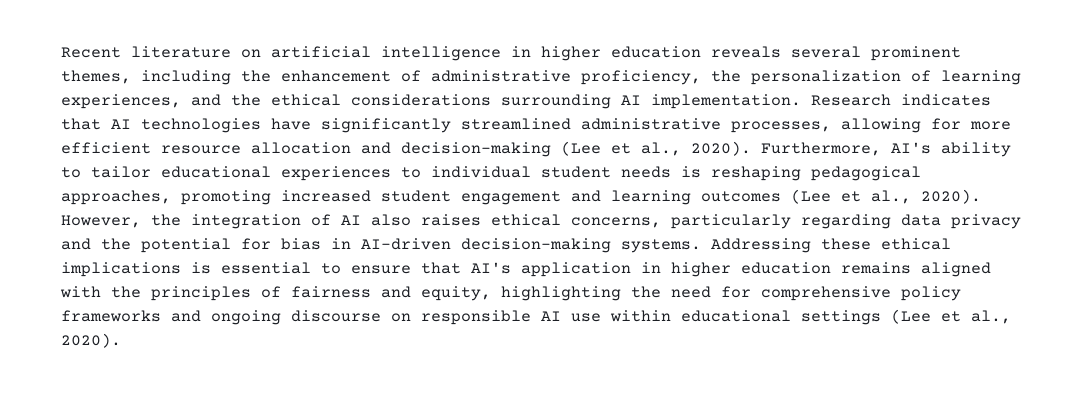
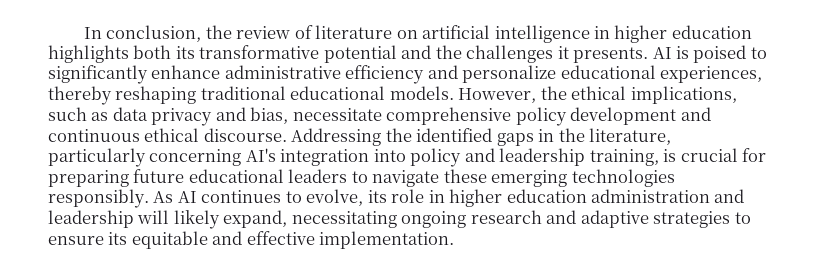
[61,47,121,58] Recent -> [83,25,313,42] In conclusion, the review of
[711,46,961,61] [61,70,1021,85] [61,94,991,109] [61,118,1011,133] [61,141,1011,157] [61,166,921,181] [61,189,981,205] [61,214,1021,229] [61,238,951,253] [61,262,991,277] [60,286,961,301] [61,309,1011,325] [61,333,121,348] reveals several prominent themes, including the enhancement of administrative proficiency, the personalization of learning experiences, and the ethical considerations surrounding AI implementation. Research indicates that AI technologies have significantly streamlined administrative processes, allowing for more efficient resource allocation and decision-making (Lee et al., 2020). Furthermore, AI's ability to tailor educational experiences to individual student needs is reshaping pedagogical approaches, promoting increased student engagement and learning outcomes (Lee et al., 2020). However, the integration of AI also raises ethical concerns, particularly regarding data privacy and the potential for bias in AI-driven decision-making systems. Addressing these ethical implications is essential to ensure that AI's application in higher education remains aligned with the principles of fairness and equity, highlighting the need for comprehensive policy frameworks and ongoing discourse on responsible AI use within educational settings (Lee et al., 2020). -> [48,45,767,63] [48,65,763,84] [48,86,737,105] [48,107,711,126] [48,128,672,146] [48,148,767,167] [48,169,675,187] [48,189,745,208] [48,210,751,229] [48,231,455,249] highlights both its transformative potential and the challenges it presents. AI is poised to significantly enhance administrative efficiency and personalize educational experiences, thereby reshaping traditional educational models. However, the ethical implications, such as data privacy and bias, necessitate comprehensive policy development and continuous ethical discourse. Addressing the identified gaps in the literature, particularly concerning AI's integration into policy and leadership training, is crucial for preparing future educational leaders to navigate these emerging technologies responsibly. As AI continues to evolve, its role in higher education administration and leadership will likely expand, necessitating ongoing research and adaptive strategies to ensure its equitable and effective implementation.

